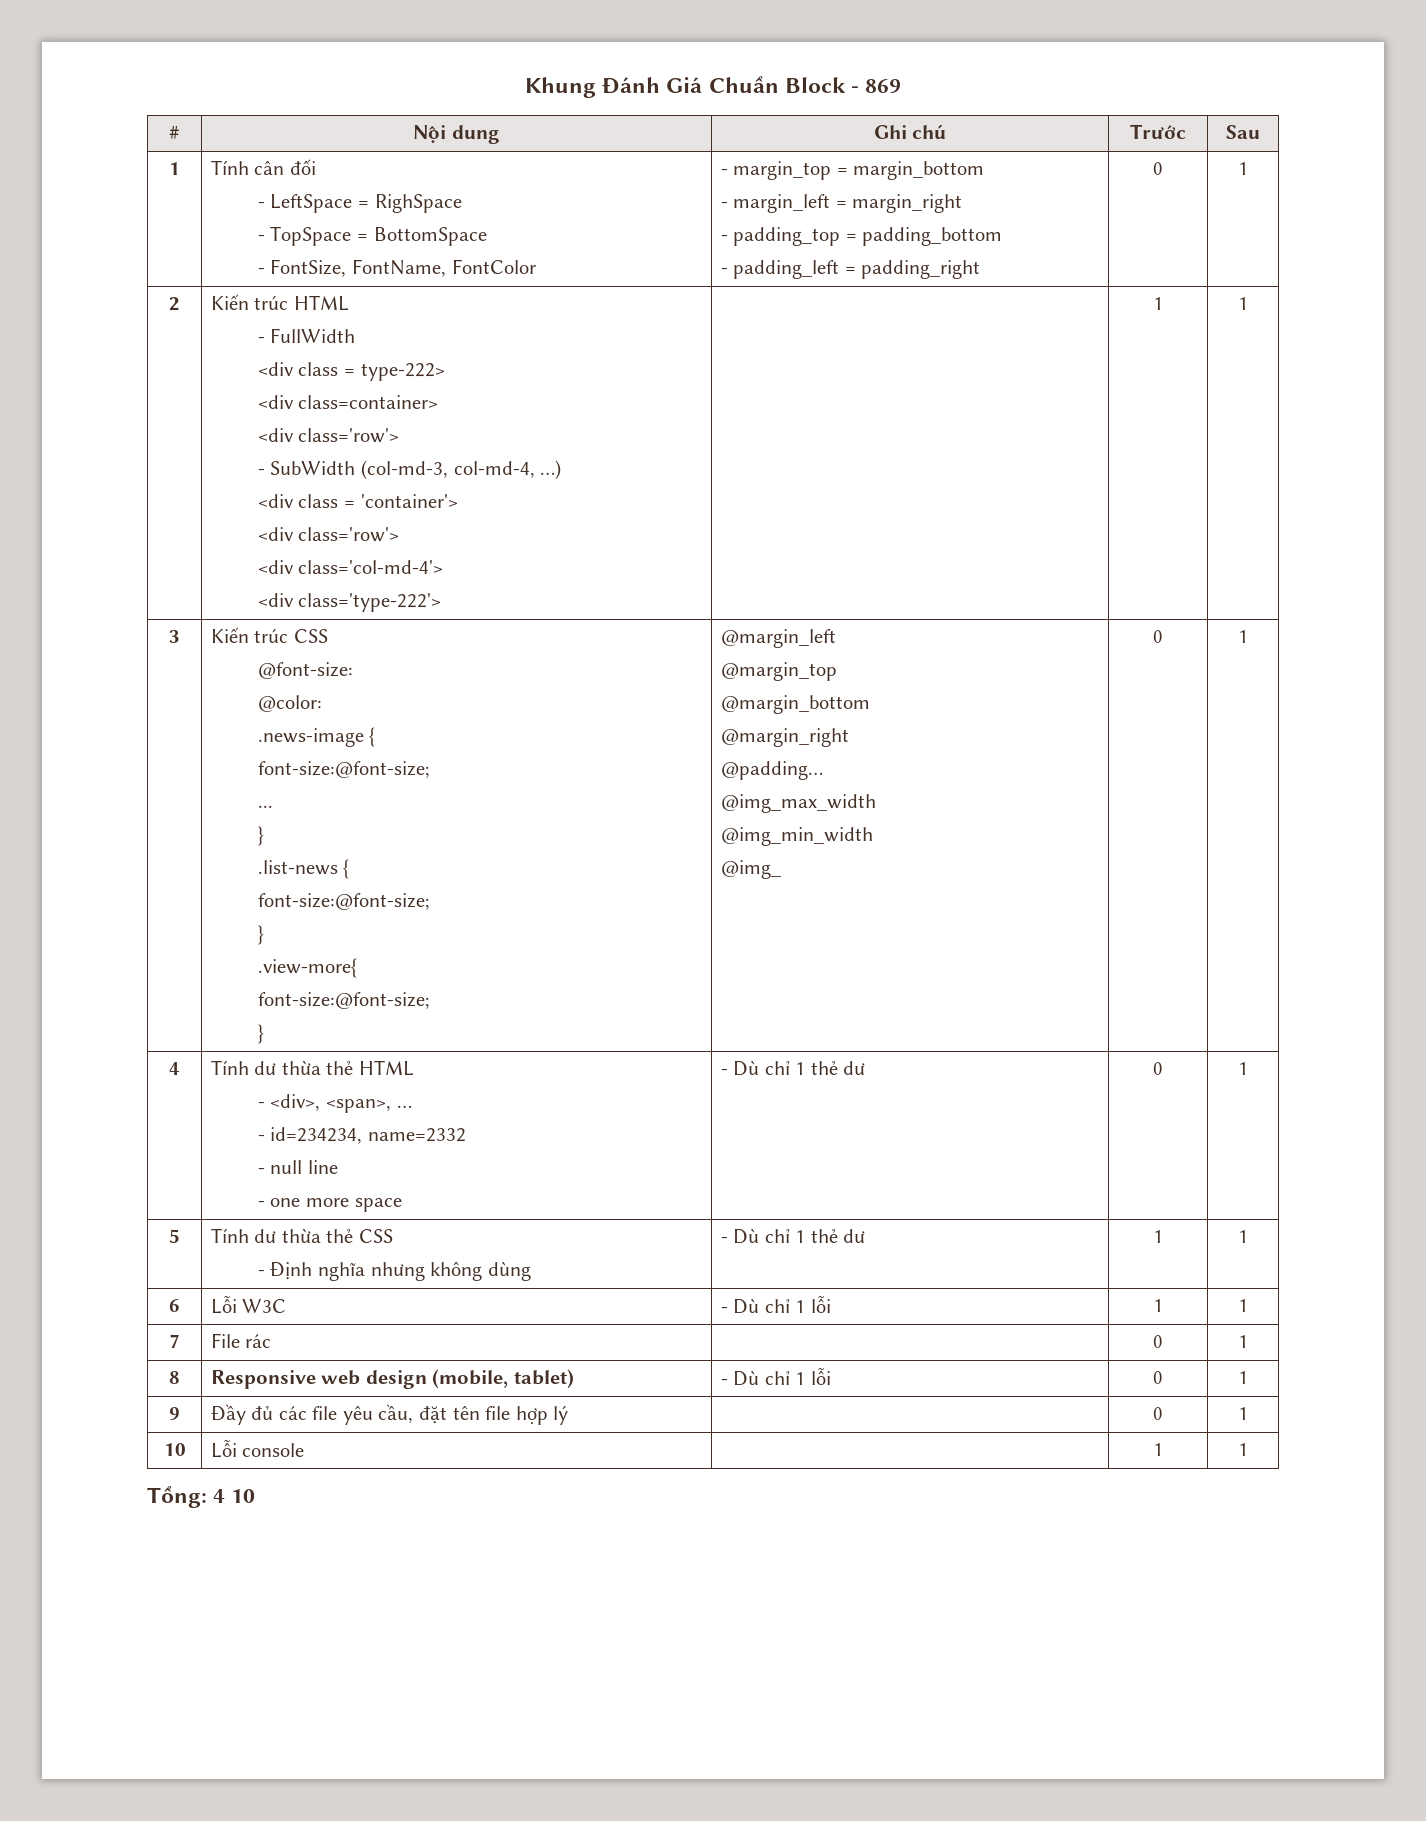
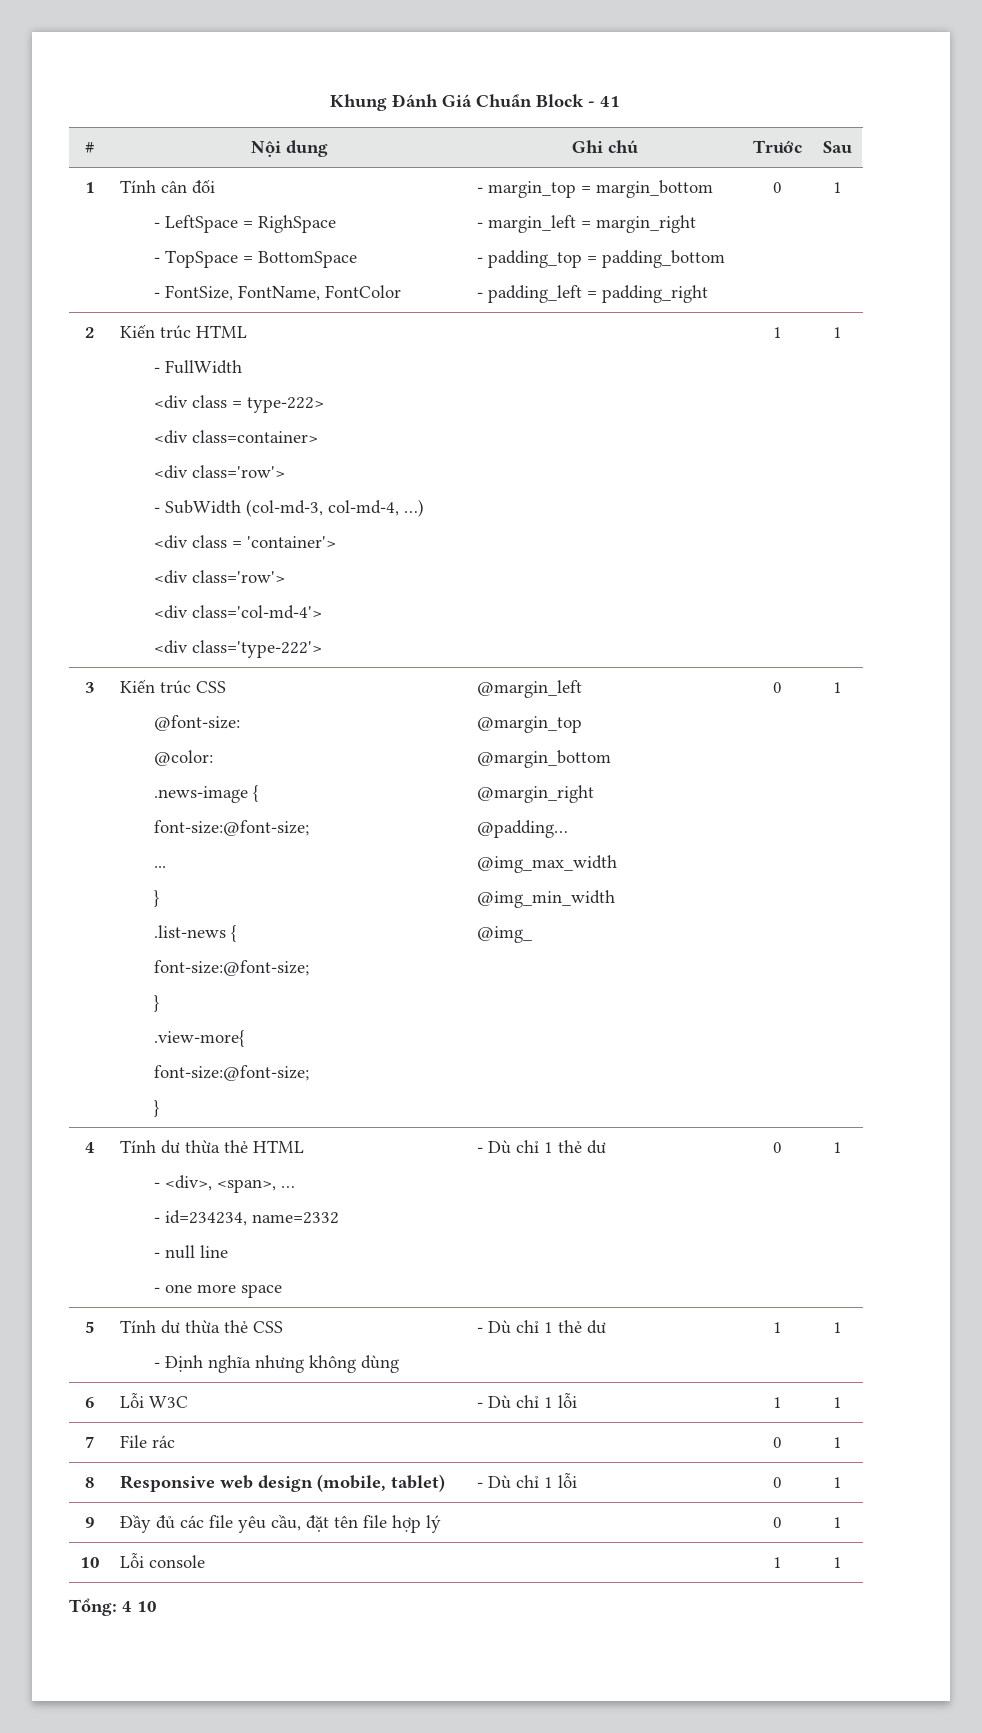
[865,79,902,93] 869 -> [600,96,620,107] 41

